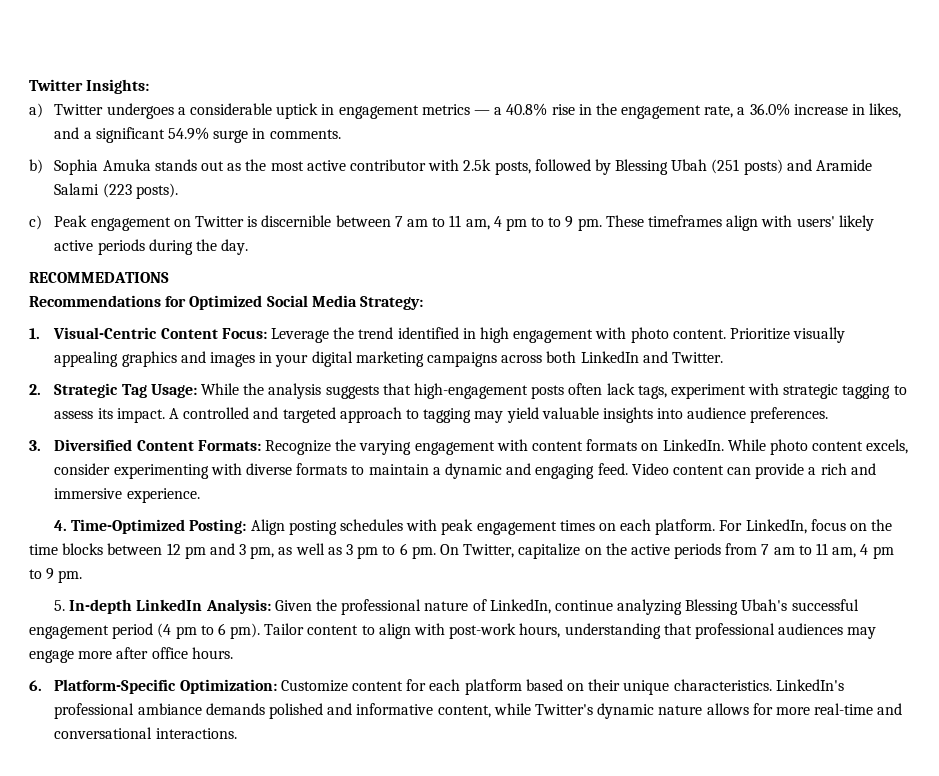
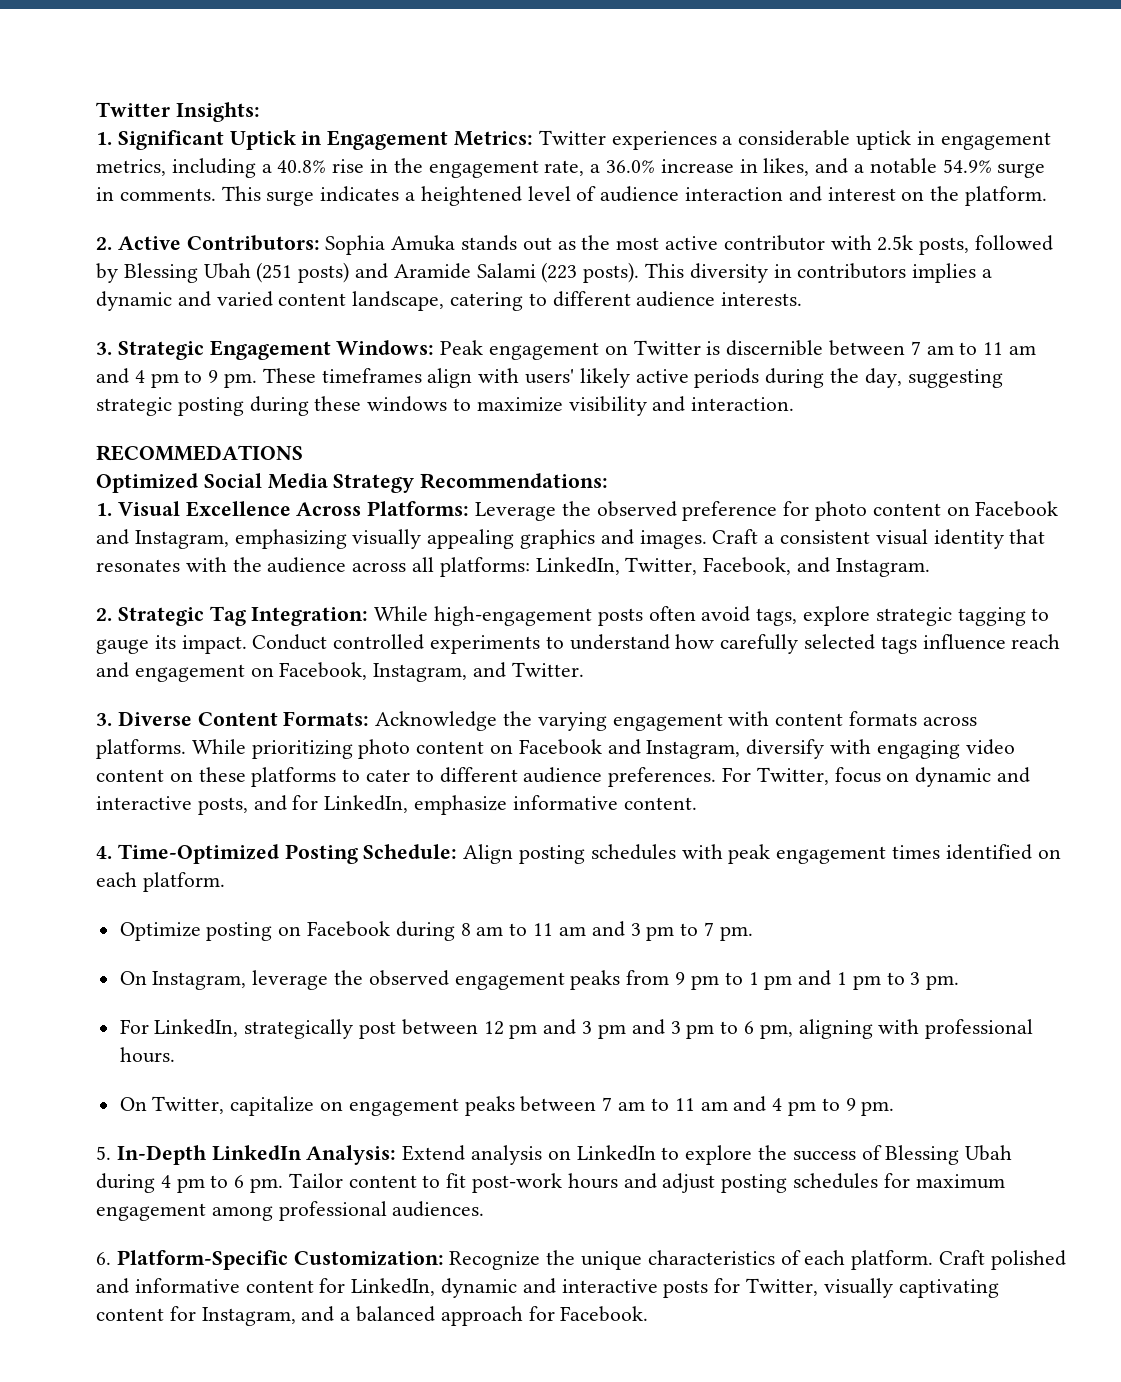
[29,103,174,119] a) Twitter undergoes -> [96,130,717,150] 1. Significant Uptick in Engagement Metrics: Twitter experiences
[421,104,490,115] metrics — -> [96,158,256,178] metrics, including
[95,127,165,143] significant -> [869,158,937,174] notable
[29,159,43,174] // b) -> [221,186,1048,206] [96,235,320,251] This surge indicates a heightened level of audience interaction and interest on the platform. // 2. Active Contributors:
[29,215,42,230] // c) -> [645,263,993,283] [96,291,803,311] [96,340,435,360] This diversity in contributors implies a dynamic and varied content landscape, catering to different audience interests. // 3. Strategic Engagement Windows:
[465,216,562,231] am, 4 pm to to -> [1009,345,1037,355] [96,368,203,388] am and 4 pm to
[221,239,249,255] day. -> [864,368,1003,388] [96,396,795,416] day, suggesting strategic posting during these windows to maximize visibility and interaction.
[29,295,187,307] Recommendations for -> (303, 453) none
[359,296,423,310] [29,327,846,343] [54,351,723,367] [29,383,907,399] [54,407,829,423] [29,439,133,451] Strategy: // 1. Visual-Centric Content Focus: Leverage the trend identified in high engagement with photo content. Prioritize visually appealing graphics and images in your digital marketing campaigns across both LinkedIn and Twitter. // 2. Strategic Tag Usage: While the analysis suggests that high-engagement posts often lack tags, experiment with strategic tagging to assess its impact. A controlled and targeted approach to tagging may yield valuable insights into audience preferences. // 3. Diversified -> [333,473,609,493] [96,501,1059,521] [96,529,1046,549] [96,557,930,577] [96,606,1050,626] [96,634,1061,654] [96,662,584,682] [96,711,192,726] Strategy Recommendations: // 1. Visual Excellence Across Platforms: Leverage the observed preference for photo content on Facebook and Instagram, emphasizing visually appealing graphics and images. Craft a consistent visual identity that resonates with the audience across all platforms: LinkedIn, Twitter, Facebook, and Instagram. // 2. Strategic Tag Integration: While high-engagement posts often avoid tags, explore strategic tagging to gauge its impact. Conduct controlled experiments to understand how carefully selected tags influence reach and engagement on Facebook, Instagram, and Twitter. // 3. Diverse
[265,440,332,455] Recognize -> [375,711,498,731] Acknowledge
[641,439,909,455] [54,463,876,479] [54,488,200,503] on LinkedIn. While photo content excels, consider experimenting with diverse formats to maintain a dynamic and engaging feed. Video content can provide a rich and immersive experience. -> [922,716,977,726] [96,739,1015,759] [96,767,1031,787] [96,795,697,815] across platforms. While prioritizing photo content on Facebook and Instagram, diversify with engaging video content on these platforms to cater to different audience preferences. For Twitter, focus on dynamic and interactive posts, and for LinkedIn, emphasize informative content.
[189,519,247,534] Posting: -> [284,844,458,864] Posting Schedule:
(595, 525) none -> [945,844,1032,860] identified
[719,519,893,534] [29,543,104,555] For LinkedIn, focus on the time blocks -> [119,921,753,941] [119,970,960,990] [119,1019,397,1039] // Optimize posting on Facebook during 8 am to 11 am and 3 pm to 7 pm. // On Instagram, leverage the observed engagement peaks from 9 pm to 1 pm and 1 pm to 3 pm. // For LinkedIn, strategically post
[250,543,857,559] pm, as well as 3 pm to 6 pm. On Twitter, capitalize on the active periods from 7 am to 11 am, -> [597,1019,1034,1039] [119,1047,175,1063] [119,1096,767,1116] pm and 3 pm to 6 pm, aligning with professional hours. // On Twitter, capitalize on engagement peaks between 7 am to 11 am and
[69,599,133,614] In-depth -> [116,1145,207,1165] In-Depth
[274,599,859,615] [29,623,261,639] Given the professional nature of LinkedIn, continue analyzing Blessing Ubah's successful engagement period (4 pm to 6 pm). -> [402,1145,1013,1165] [96,1173,284,1193] Extend analysis on LinkedIn to explore the success of Blessing Ubah during 4 pm to 6 pm.
[378,623,877,639] [29,647,233,663] [29,679,844,695] [54,703,903,719] [54,727,237,739] align with post-work hours, understanding that professional audiences may engage more after office hours. // 6. Platform-Specific Optimization: Customize content for each platform based on their unique characteristics. LinkedIn's professional ambiance demands polished and informative content, while Twitter's dynamic nature allows for more real-time and conversational interactions. -> [446,1173,1005,1193] [96,1201,485,1221] [96,1250,1066,1270] [96,1278,999,1298] [96,1306,649,1326] fit post-work hours and adjust posting schedules for maximum engagement among professional audiences. // 6. Platform-Specific Customization: Recognize the unique characteristics of each platform. Craft polished and informative content for LinkedIn, dynamic and interactive posts for Twitter, visually captivating content for Instagram, and a balanced approach for Facebook.

